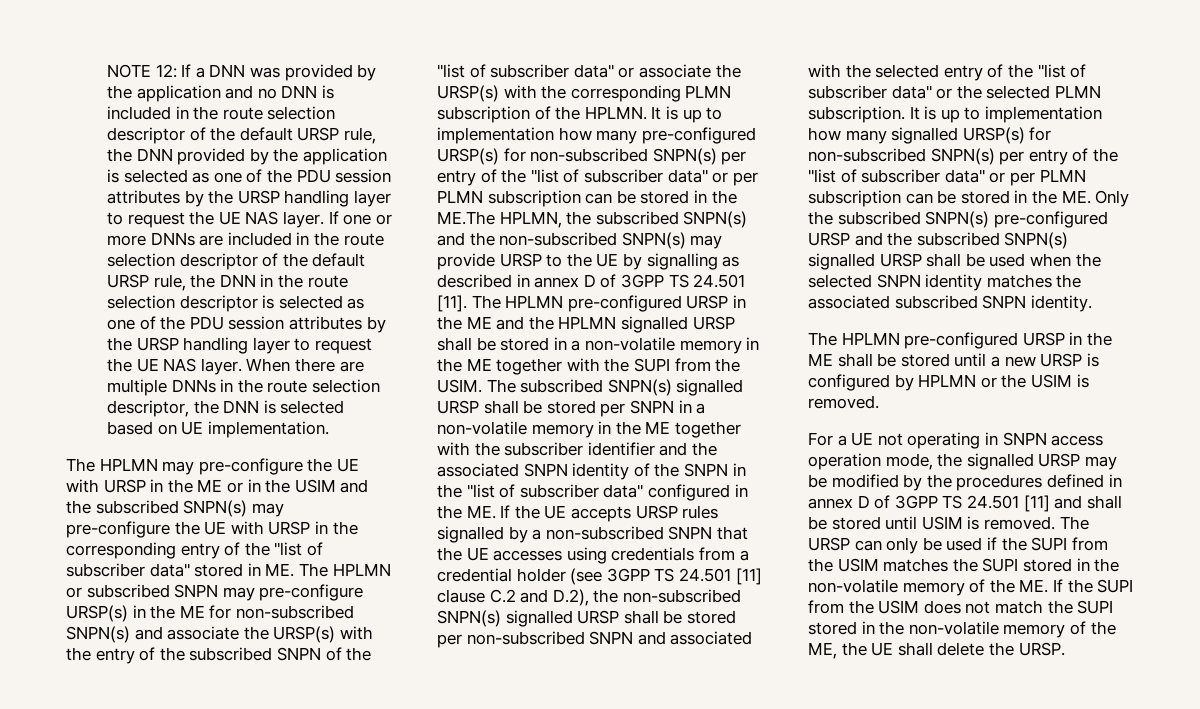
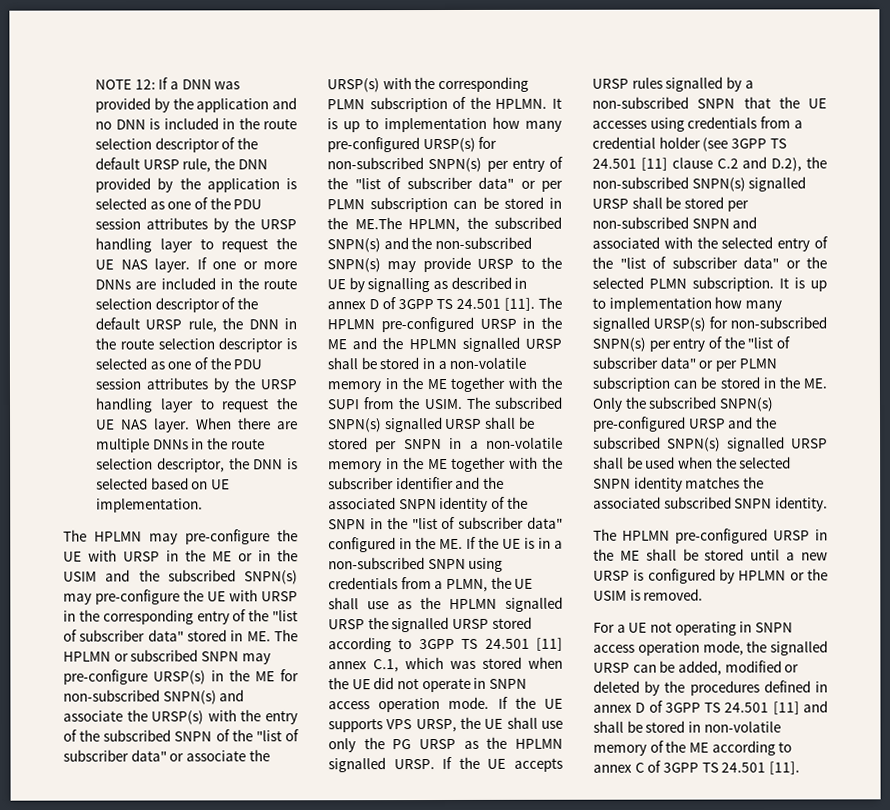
(567, 512) none -> [524,537,563,549] [328,557,504,572] [328,576,534,592] [328,596,563,612] [328,616,532,633] [328,637,563,653] [328,656,563,673] [328,677,527,693] [328,696,563,713] [328,716,563,733] [328,736,563,753] [328,756,507,773] is in a non-subscribed SNPN using credentials from a PLMN, the UE shall use as the HPLMN signalled URSP the signalled URSP stored according to 3GPP TS 24.501 [11] annex C.1, which was stored when the UE did not operate in SNPN access operation mode. If the UE supports VPS URSP, the UE shall use only the PG URSP as the HPLMN signalled URSP. If the UE
[1084,456,1117,470] [808,474,899,488] may be modified -> [632,660,800,676] [593,680,640,693] can be added, modified or deleted
[885,516,1089,530] [808,537,1108,554] [808,558,1120,572] [808,579,1134,596] [808,600,1114,614] [808,621,1116,638] [808,642,1065,659] until USIM is removed. The URSP can only be used if the SUPI from the USIM matches the SUPI stored in the non-volatile memory of the ME. If the SUPI from the USIM does not match the SUPI stored in the non-volatile memory of the ME, the UE shall delete the URSP. -> [687,721,781,733] [593,740,793,756] [593,760,800,775] in non-volatile memory of the ME according to annex C of 3GPP TS 24.501 [11].

